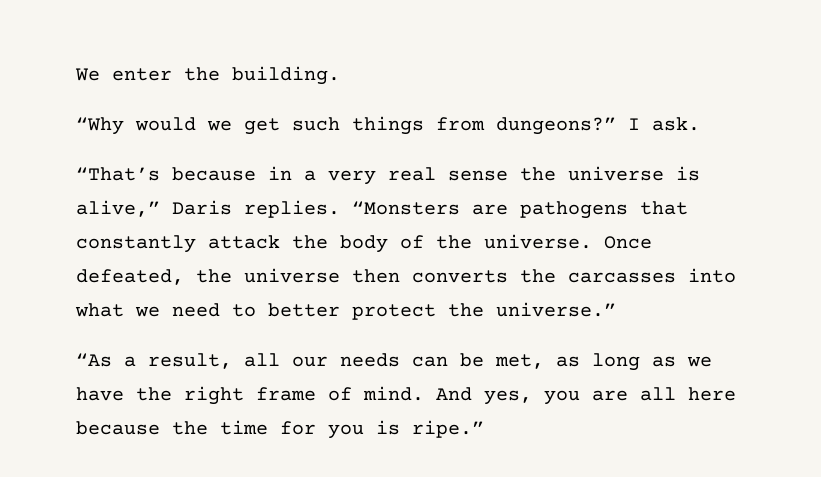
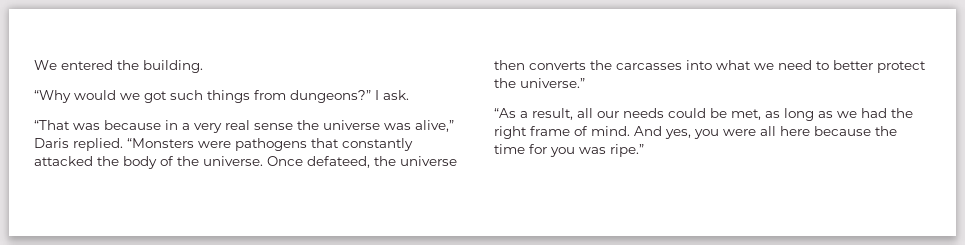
[112,68,172,81] enter -> [61,60,113,70] entered
[244,118,280,135] get -> [144,91,167,103] got
[76,167,160,181] “That’s -> [34,120,100,130] “That was
[676,166,700,181] is -> [384,123,411,130] was
[244,200,508,218] replies. “Monsters are -> [73,138,231,151] replied. “Monsters were
[208,235,280,249] attack -> [34,156,93,166] attacked
[76,269,184,285] defeated, -> [307,156,370,168] defateed,
[412,356,448,367] can -> [668,108,706,118] could
[76,387,124,401] have -> [861,108,887,118] had
[592,390,628,401] are -> [723,129,756,136] were
[376,420,400,435] is -> [579,147,606,154] was

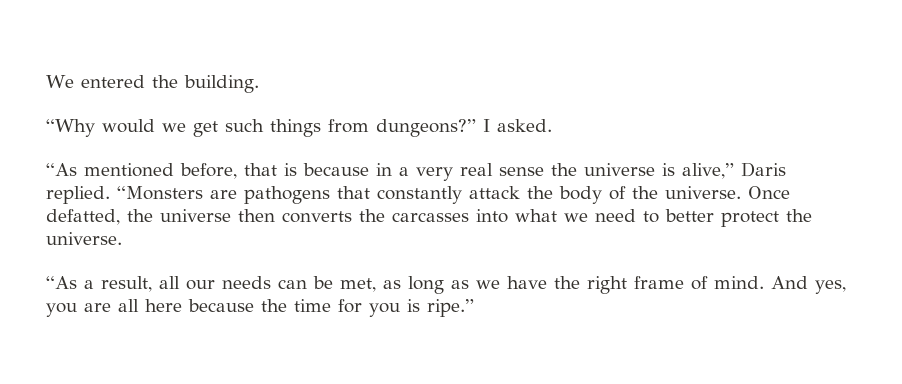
[144,91,167,103] got -> [193,121,218,137] get
[383,90,409,100] [34,120,100,130] ask. // “That was -> [497,119,552,132] [46,163,297,179] asked. // “As mentioned before, that is
[384,123,411,130] was -> [662,163,675,176] is
[198,141,231,148] were -> [210,190,237,199] are
[34,156,93,166] attacked -> [469,186,520,199] attack
[307,156,370,168] defateed, -> [46,209,120,225] defatted,
[520,78,585,88] universe.” -> [46,232,122,245] universe.
[668,108,706,118] could -> [278,279,307,289] can
[861,108,887,118] had -> [507,276,547,289] have
[723,129,756,136] were -> [84,303,111,312] are
[579,147,606,154] was -> [407,299,420,312] is

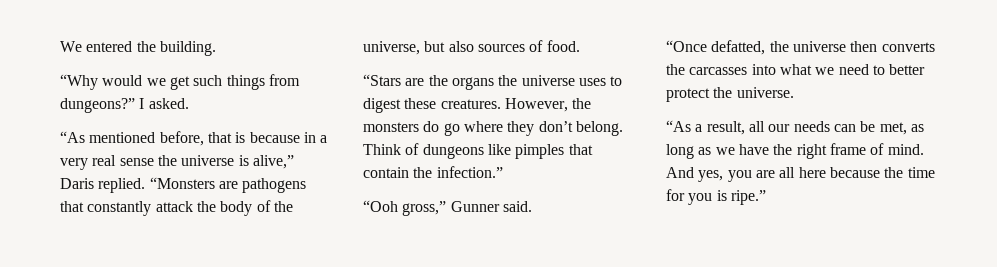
[665,186,790,199] universe. Once -> [363,40,580,55] [363,74,623,90] [363,98,592,113] [363,121,623,136] [363,143,593,159] [363,166,503,178] [363,200,532,216] [666,40,707,52] universe, but also sources of food. // “Stars are the organs the universe uses to digest these creatures. However, the monsters do go where they don’t belong. Think of dungeons like pimples that contain the infection.” // “Ooh gross,” Gunner said. // “Once

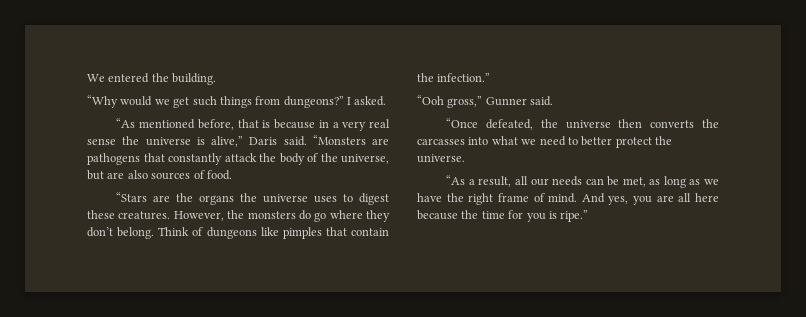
[98,178,146,193] replied. -> [283,136,307,146] said.
(446, 46) none -> [107,172,125,179] are
[711,40,766,55] defatted, -> [486,119,534,130] defeated,

